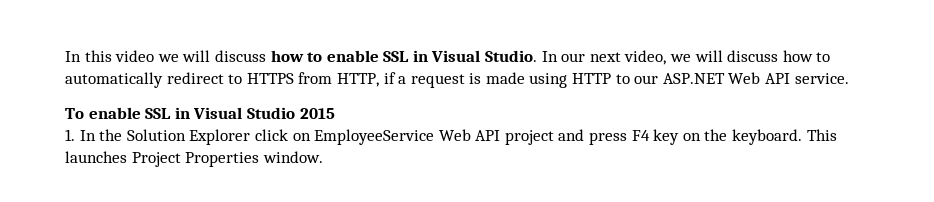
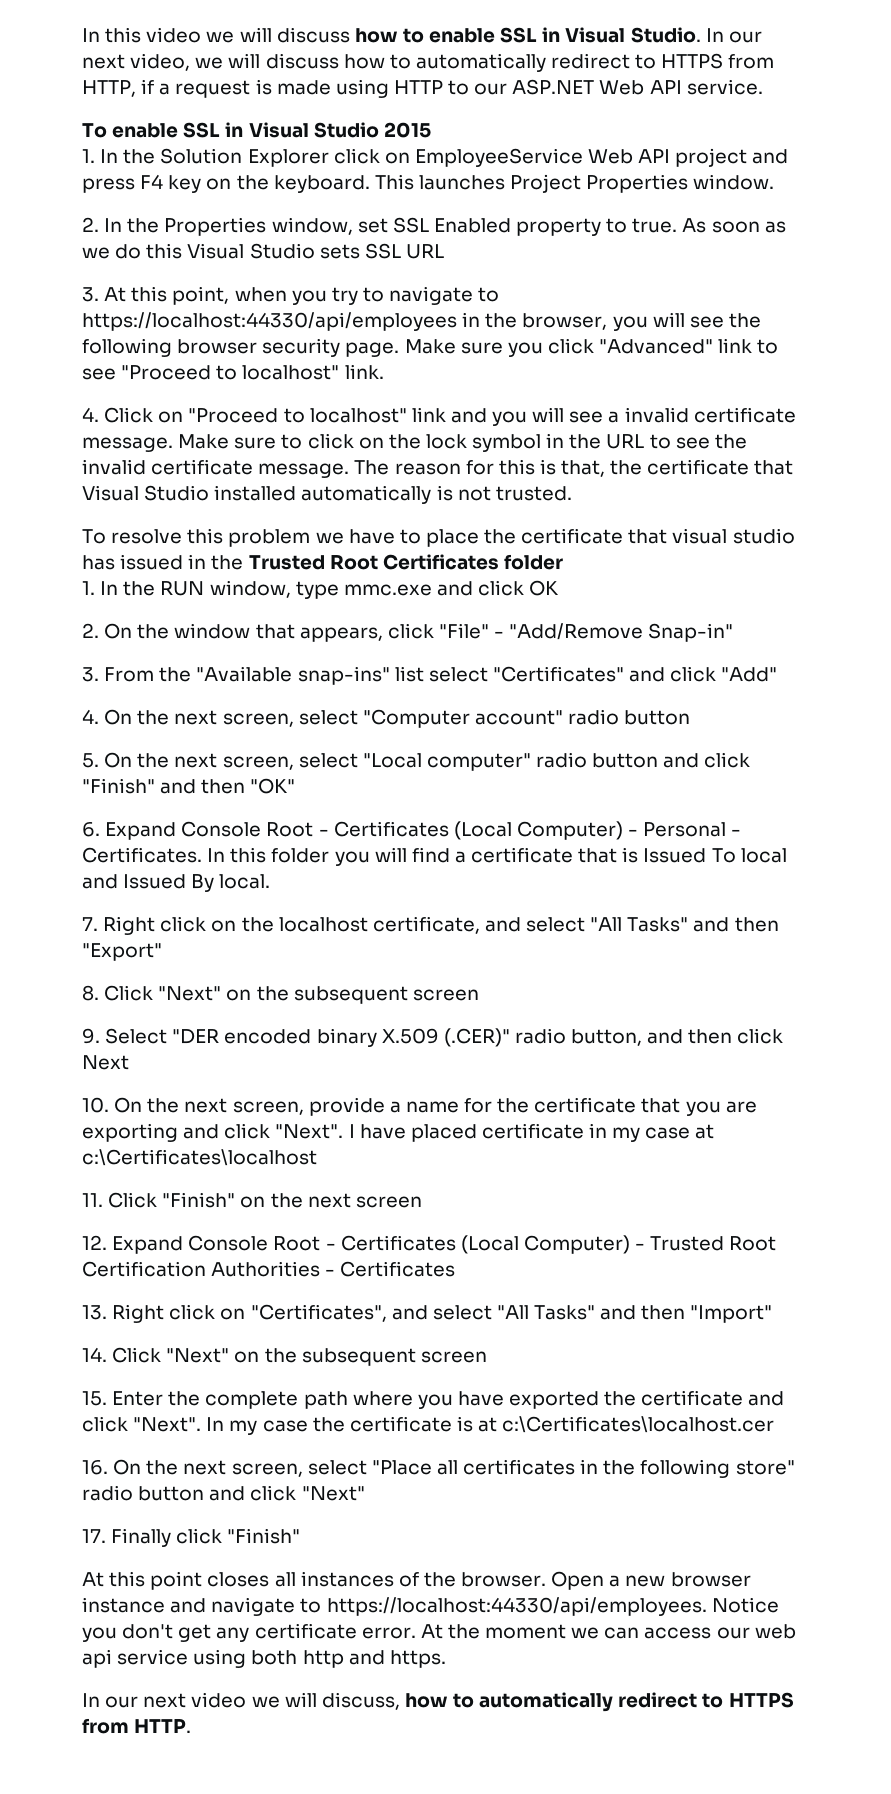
(323, 157) none -> [82,217,786,236] [82,243,444,259] [82,286,500,305] [82,312,761,331] [82,338,779,357] [82,364,384,380] [82,407,796,426] [82,433,747,452] [82,459,794,478] [82,485,572,504] [82,528,795,547] [82,554,563,570] [82,580,560,599] [82,623,734,642] [82,666,778,685] [82,709,691,728] [82,752,751,771] [82,778,296,794] [82,821,742,840] [82,847,787,866] [82,874,271,892] [82,916,779,935] [82,943,162,961] [82,985,479,1004] [82,1028,784,1047] [82,1055,129,1070] [82,1097,757,1116] [82,1123,715,1142] [82,1149,317,1166] [82,1192,422,1208] [82,1235,777,1254] [82,1261,456,1277] [82,1304,773,1323] [82,1347,487,1366] [82,1390,785,1409] [82,1416,775,1435] [82,1459,795,1478] [82,1485,365,1501] [82,1528,301,1547] [82,1571,751,1590] [82,1597,779,1616] [82,1623,796,1642] [82,1649,446,1668] [82,1692,794,1712] [82,1718,192,1734] // 2. In the Properties window, set SSL Enabled property to true. As soon as we do this Visual Studio sets SSL URL // 3. At this point, when you try to navigate to https://localhost:44330/api/employees in the browser, you will see the following browser security page. Make sure you click "Advanced" link to see "Proceed to localhost" link. // 4. Click on "Proceed to localhost" link and you will see a invalid certificate message. Make sure to click on the lock symbol in the URL to see the invalid certificate message. The reason for this is that, the certificate that Visual Studio installed automatically is not trusted. // To resolve this problem we have to place the certificate that visual studio has issued in the Trusted Root Certificates folder // 1. In the RUN window, type mmc.exe and click OK // 2. On the window that appears, click "File" - "Add/Remove Snap-in" // 3. From the "Available snap-ins" list select "Certificates" and click "Add" // 4. On the next screen, select "Computer account" radio button // 5. On the next screen, select "Local computer" radio button and click "Finish" and then "OK" // 6. Expand Console Root - Certificates (Local Computer) - Personal - Certificates. In this folder you will find a certificate that is Issued To local and Issued By local. // 7. Right click on the localhost certificate, and select "All Tasks" and then "Export" // 8. Click "Next" on the subsequent screen // 9. Select "DER encoded binary X.509 (.CER)" radio button, and then click Next // 10. On the next screen, provide a name for the certificate that you are exporting and click "Next". I have placed certificate in my case at c:\Certificates\localhost // 11. Click "Finish" on the next screen // 12. Expand Console Root - Certificates (Local Computer) - Trusted Root Certification Authorities - Certificates // 13. Right click on "Certificates", and select "All Tasks" and then "Import" // 14. Click "Next" on the subsequent screen // 15. Enter the complete path where you have exported the certificate and click "Next". In my case the certificate is at c:\Certificates\localhost.cer // 16. On the next screen, select "Place all certificates in the following store" radio button and click "Next" // 17. Finally click "Finish" // At this point closes all instances of the browser. Open a new browser instance and navigate to https://localhost:44330/api/employees. Notice you don't get any certificate error. At the moment we can access our web api service using both http and https. // In our next video we will discuss, how to automatically redirect to HTTPS from HTTP.

